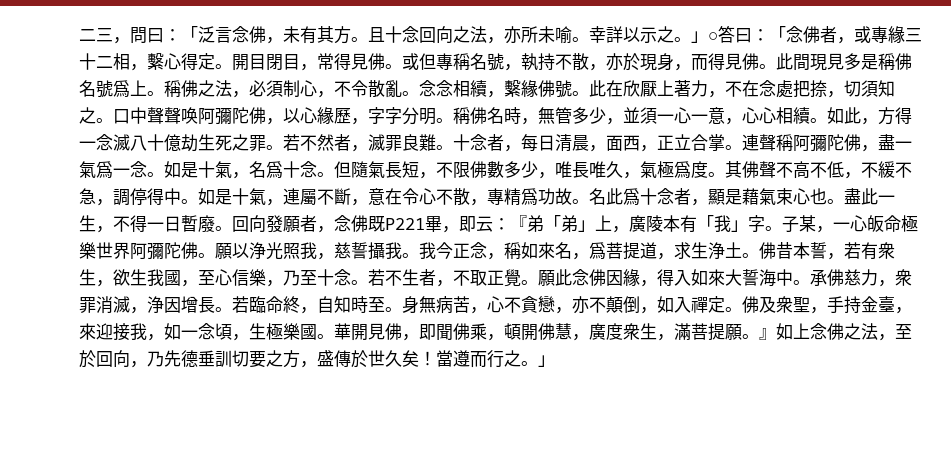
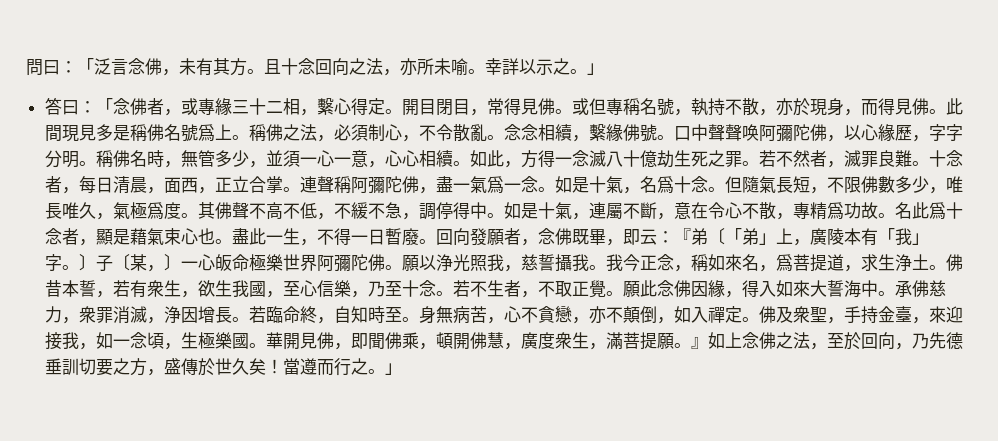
[79,28,130,44] 二三， -> (26, 67) none
[708,32,718,41] ○ -> (604, 69) //
[589,80,895,98] [79,107,113,124] 此在欣厭上著力，不在念處把捺，切須知之。 -> (674, 137) none
[385,218,425,230] P221 -> (589, 237) none
(544, 223) none -> [707,228,725,245] 〔
[782,215,833,233] 子某， -> [78,254,181,272] 〕子〔某，〕

